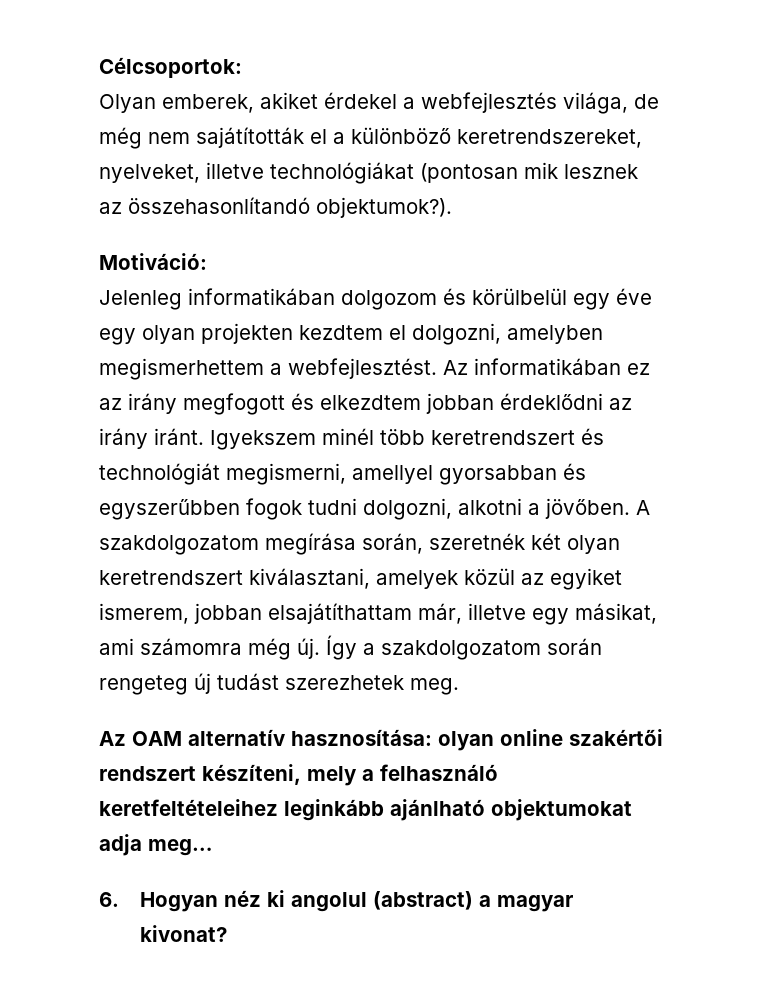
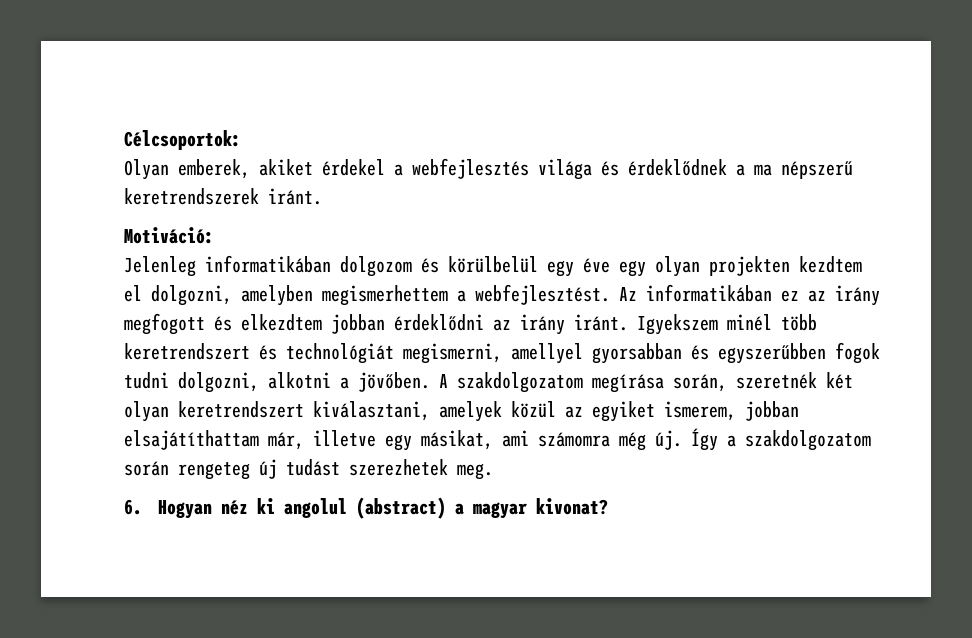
[562,92,659,114] [98,127,642,149] [98,162,638,184] [98,197,452,218] világa, de még nem sajátították el a különböző keretrendszereket, nyelveket, illetve technológiákat (pontosan mik lesznek az összehasonlítandó objektumok?). -> [537,159,853,180] [123,188,322,205] világa és érdeklődnek a ma népszerű keretrendszerek iránt.
[98,729,663,751] [98,764,498,786] [98,799,632,821] [98,834,213,856] // Az OAM alternatív hasznosítása: olyan online szakértői rendszert készíteni, mely a felhasználó keretfeltételeihez leginkább ajánlható objektumokat adja meg… -> (493, 471) none

